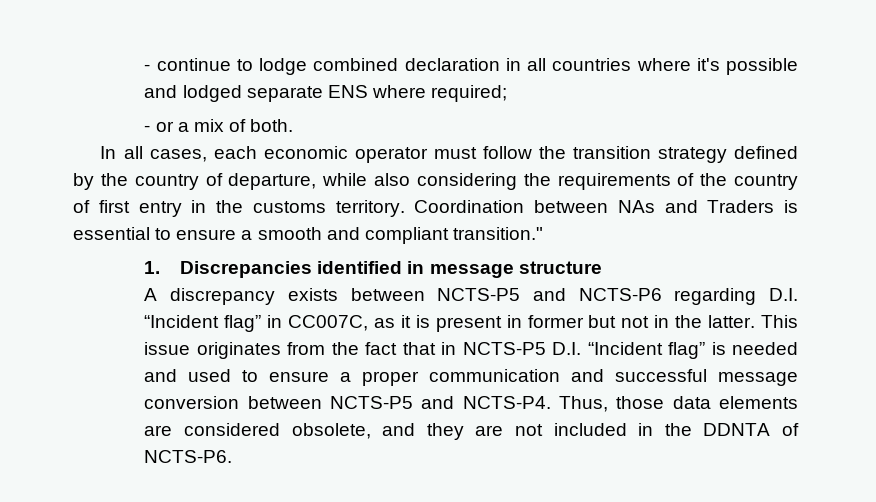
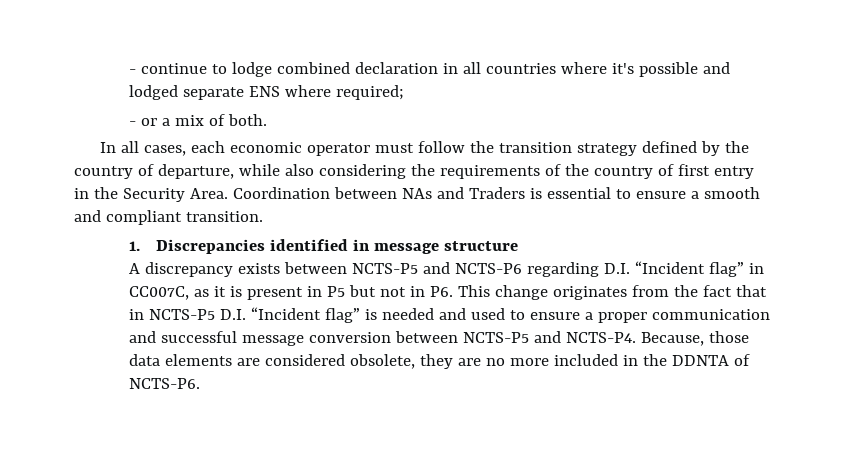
[252,200,405,217] customs territory. -> [122,188,228,202] Security Area.
[452,227,543,240] transition." -> [185,211,263,222] transition.
[527,315,584,328] former -> [326,286,345,297] P5
[675,315,798,328] [144,342,191,355] the latter. This issue -> [429,285,548,300] P6. This change
[559,396,609,412] Thus, -> [640,332,704,346] Because,
[382,423,416,436] and -> (415, 361) none
[515,424,544,436] not -> [485,358,549,366] no more

